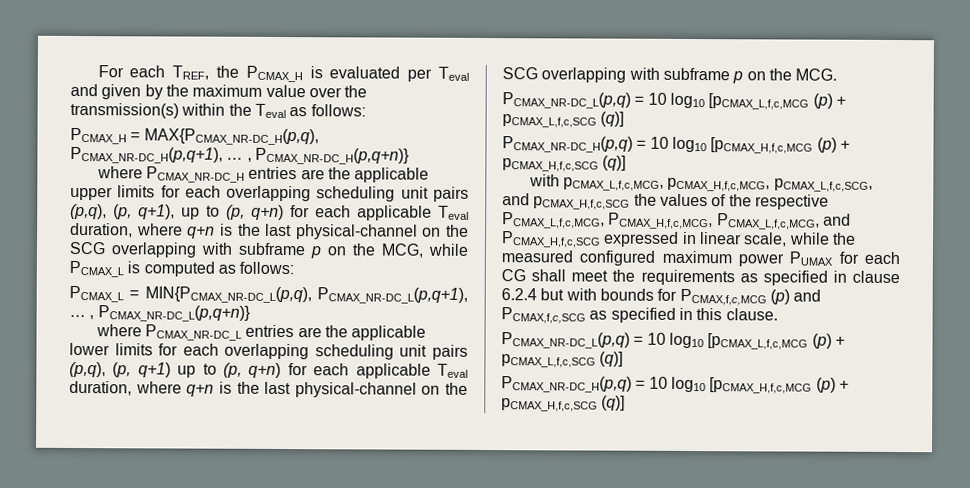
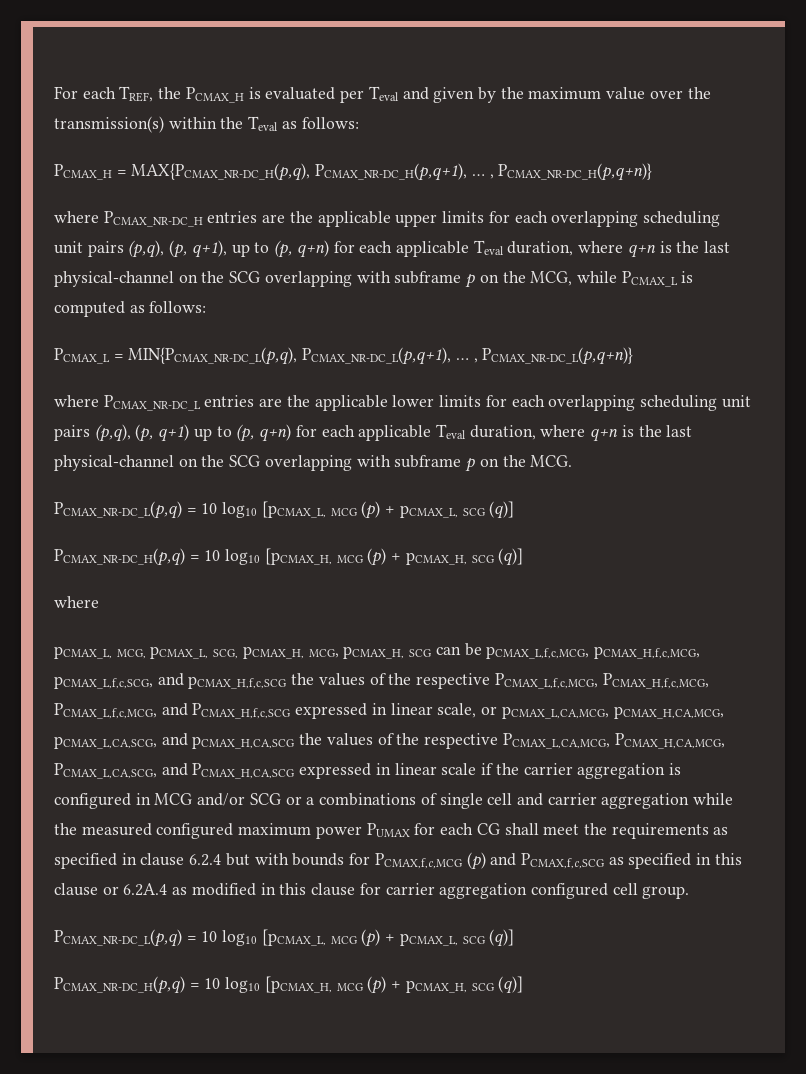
[708,93,846,110] [502,111,625,128] [502,136,850,154] [502,155,627,172] [528,174,560,187] [pCMAX_L,f,c,MCG (p) + pCMAX_L,f,c,SCG (q)] // PCMAX_NR-DC_H(p,q) = 10 log10 [pCMAX_H,f,c,MCG (p) + pCMAX_H,f,c,SCG (q)] // with -> [261,501,515,519] [54,548,524,566] [54,596,99,608] [54,643,482,659] [pCMAX_L, MCG (p) + pCMAX_L, SCG (q)] // PCMAX_NR-DC_H(p,q) = 10 log10 [pCMAX_H, MCG (p) + pCMAX_H, SCG (q)] // where // pCMAX_L, MCG, pCMAX_L, SCG, pCMAX_H, MCG, pCMAX_H, SCG can be
(788, 239) none -> [481,706,724,719] [54,733,725,749] [54,763,681,779] [54,793,690,809] or pCMAX_L,CA,MCG, pCMAX_H,CA,MCG, pCMAX_L,CA,SCG, and pCMAX_H,CA,SCG the values of the respective PCMAX_L,CA,MCG, PCMAX_H,CA,MCG, PCMAX_L,CA,SCG, and PCMAX_H,CA,SCG expressed in linear scale if the carrier aggregation is configured in MCG and/or SCG or a combinations of single cell and carrier aggregation
[725,308,778,321] [501,332,845,350] [501,351,624,368] [501,376,849,394] [501,398,598,412] clause. // PCMAX_NR-DC_L(p,q) = 10 log10 [pCMAX_L,f,c,MCG (p) + pCMAX_L,f,c,SCG (q)] // PCMAX_NR-DC_H(p,q) = 10 log10 [pCMAX_H,f,c,MCG (p) + pCMAX_H,f,c,SCG -> [54,883,690,899] [54,929,515,947] [54,976,494,994] clause or 6.2A.4 as modified in this clause for carrier aggregation configured cell group. // PCMAX_NR-DC_L(p,q) = 10 log10 [pCMAX_L, MCG (p) + pCMAX_L, SCG (q)] // PCMAX_NR-DC_H(p,q) = 10 log10 [pCMAX_H, MCG (p) + pCMAX_H, SCG

